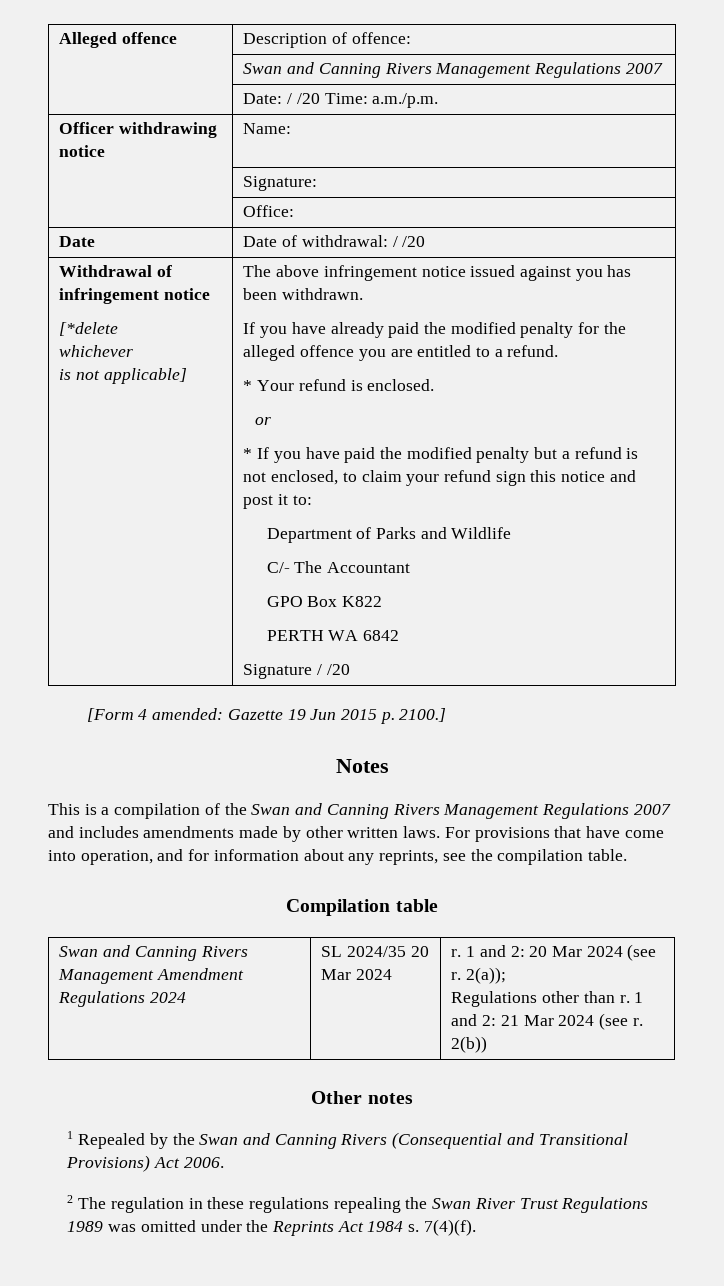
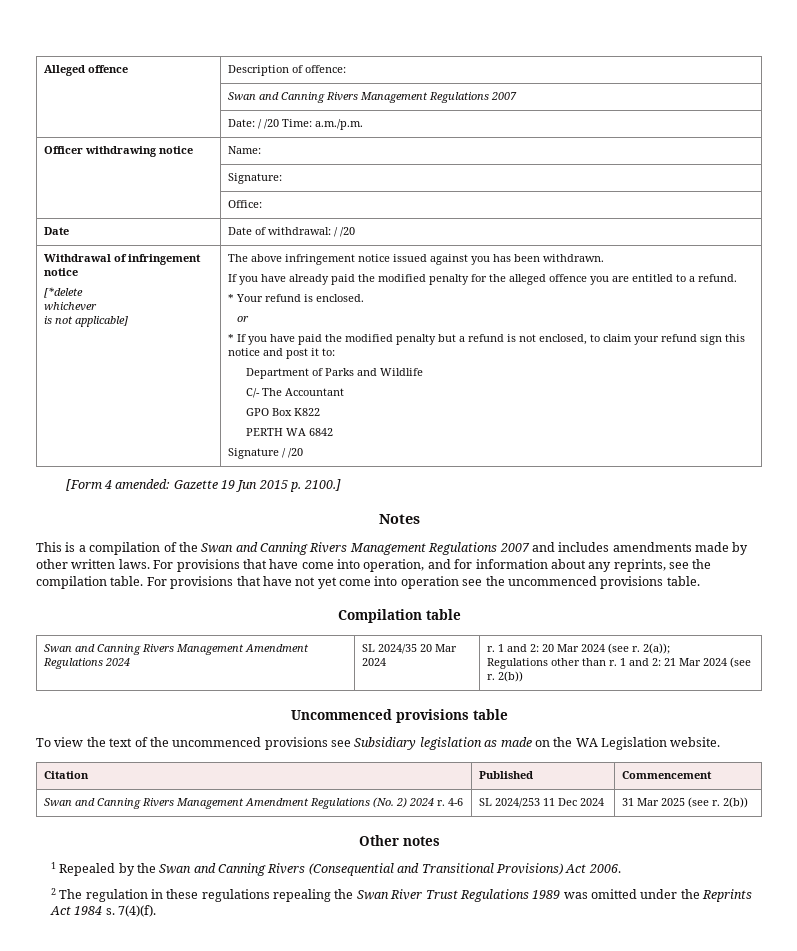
(627, 855) none -> [146,576,700,589] For provisions that have not yet come into operation see the uncommenced provisions table.
(488, 1044) none -> [290,709,508,723] [36,737,721,750] [44,771,90,779] [479,771,534,779] [622,771,713,779] [44,797,464,809] [479,798,605,808] [622,797,749,808] // Uncommenced provisions table // To view the text of the uncommenced provisions see Subsidiary legislation as made on the WA Legislation website. // Citation | Published | Commencement // Swan and Canning Rivers Management Amendment Regulations (No. 2) 2024 r. 4-6 | SL 2024/253 11 Dec 2024 | 31 Mar 2025 (see r. 2(b))

